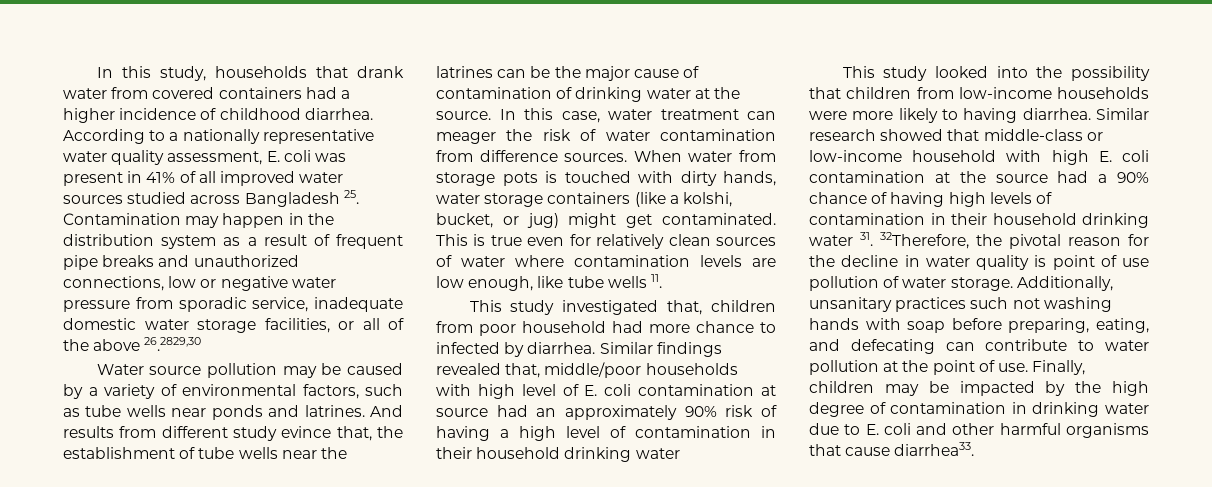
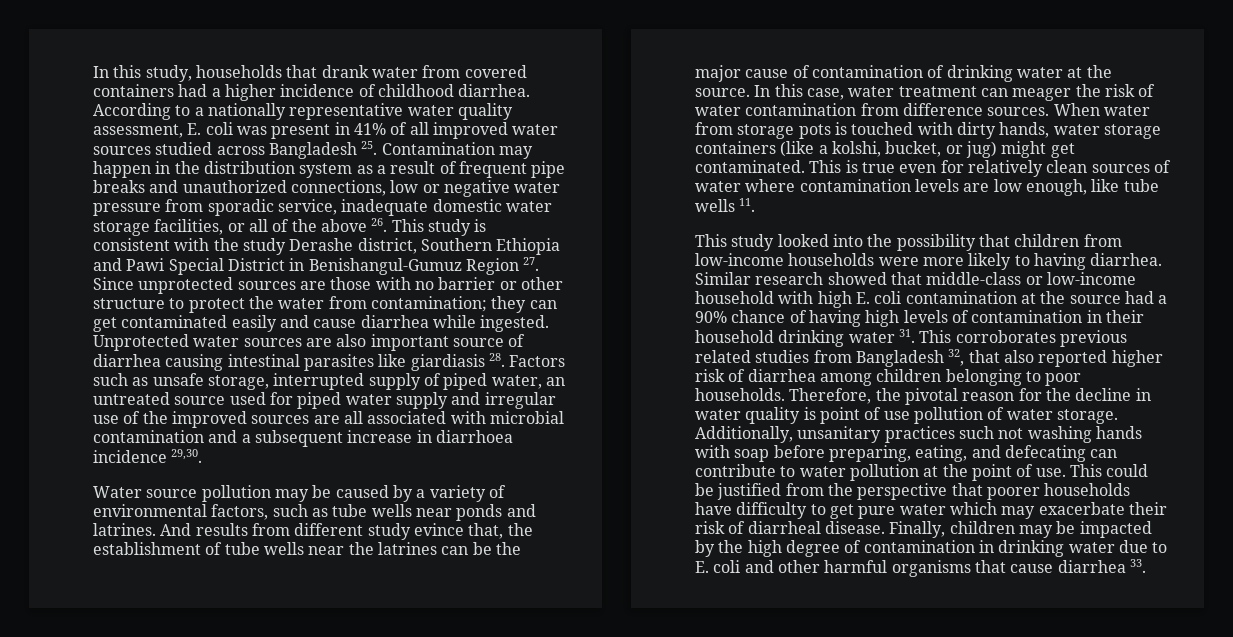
[144,337,202,351] 26.2829,30 -> [371,218,487,236] [93,238,561,255] [93,257,540,275] [93,277,563,294] [93,296,557,313] [93,315,550,332] [93,334,526,351] [93,353,566,371] [93,373,565,390] [93,392,556,409] [93,411,564,428] [93,430,513,447] [93,449,203,463] 26. This study is consistent with the study Derashe district, Southern Ethiopia and Pawi Special District in Benishangul-Gumuz Region 27. Since unprotected sources are those with no barrier or other structure to protect the water from contamination; they can get contaminated easily and cause diarrhea while ingested. Unprotected water sources are also important source of diarrhea causing intestinal parasites like giardiasis 28. Factors such as unsafe storage, interrupted supply of piped water, an untreated source used for piped water supply and irregular use of the improved sources are all associated with microbial contamination and a subsequent increase in diarrhoea incidence 29,30.
[469,300,776,315] [436,321,776,336] [436,342,722,357] [436,362,738,378] [436,384,776,399] [436,405,777,420] [436,426,776,441] [436,447,680,462] // This study investigated that, children from poor household had more chance to infected by diarrhea. Similar findings revealed that, middle/poor households with high level of E. coli contamination at source had an approximately 90% risk of having a high level of contamination in their household drinking water -> (756, 205) none
[880,232,969,249] 32Therefore, -> [919,330,1127,347] [695,349,1163,367] [695,369,1082,386] [695,388,872,404] This corroborates previous related studies from Bangladesh 32, that also reported higher risk of diarrhea among children belonging to poor households. Therefore,
(1028, 367) none -> [1069,464,1149,477] [695,483,1131,500] [695,502,1167,519] [695,521,885,534] This could be justified from the perspective that poorer households have difficulty to get pure water which may exacerbate their risk of diarrheal disease.
[894,442,975,456] diarrhea33. -> [1057,559,1146,573] diarrhea 33.

